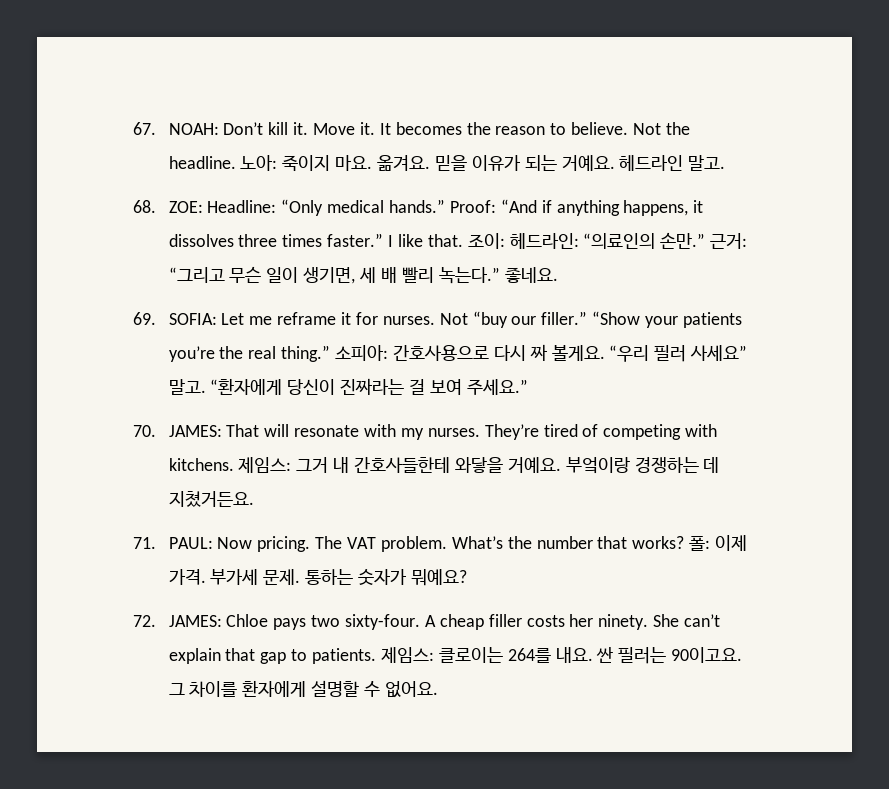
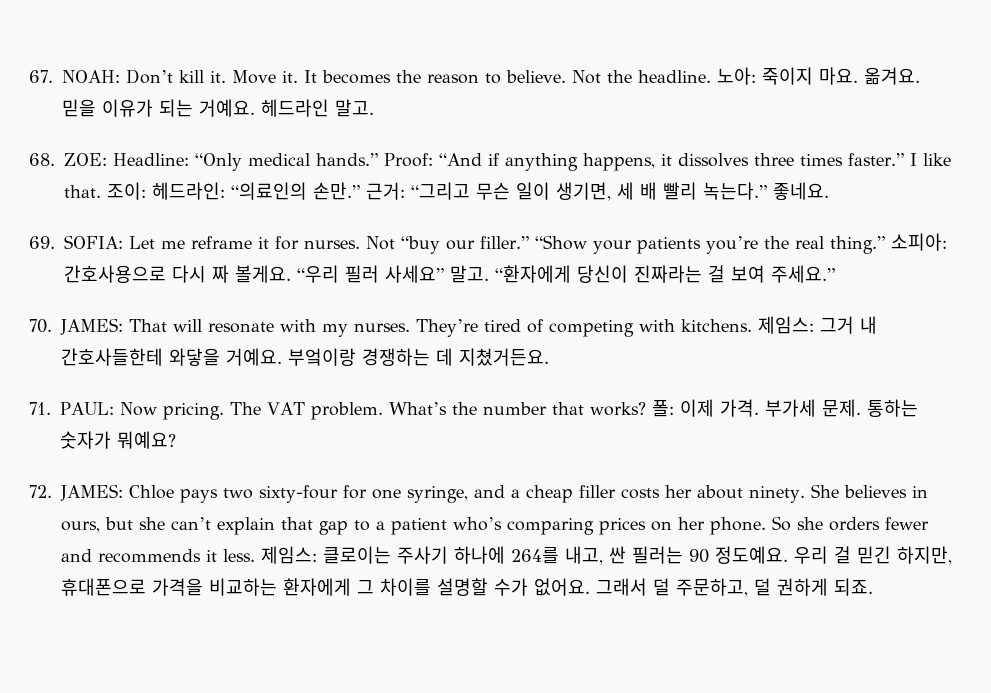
[345,614,436,630] sixty-four. A -> [259,485,520,503] sixty-four for one syringe, and a
(594, 620) none -> [697,485,743,499] about
(680, 620) none -> [843,485,928,498] [61,517,165,533] believes in ours, but she
[312,647,743,664] [168,680,438,698] patients. 제임스: 클로이는 264를 내요. 싼 필러는 90이고요. 그 차이를 환자에게 설명할 수 없어요. -> [376,516,929,535] [61,546,952,565] [61,578,873,597] a patient who’s comparing prices on her phone. So she orders fewer and recommends it less. 제임스: 클로이는 주사기 하나에 264를 내고, 싼 필러는 90 정도예요. 우리 걸 믿긴 하지만, 휴대폰으로 가격을 비교하는 환자에게 그 차이를 설명할 수가 없어요. 그래서 덜 주문하고, 덜 권하게 되죠.

